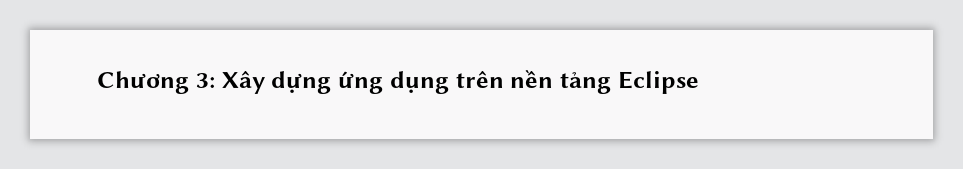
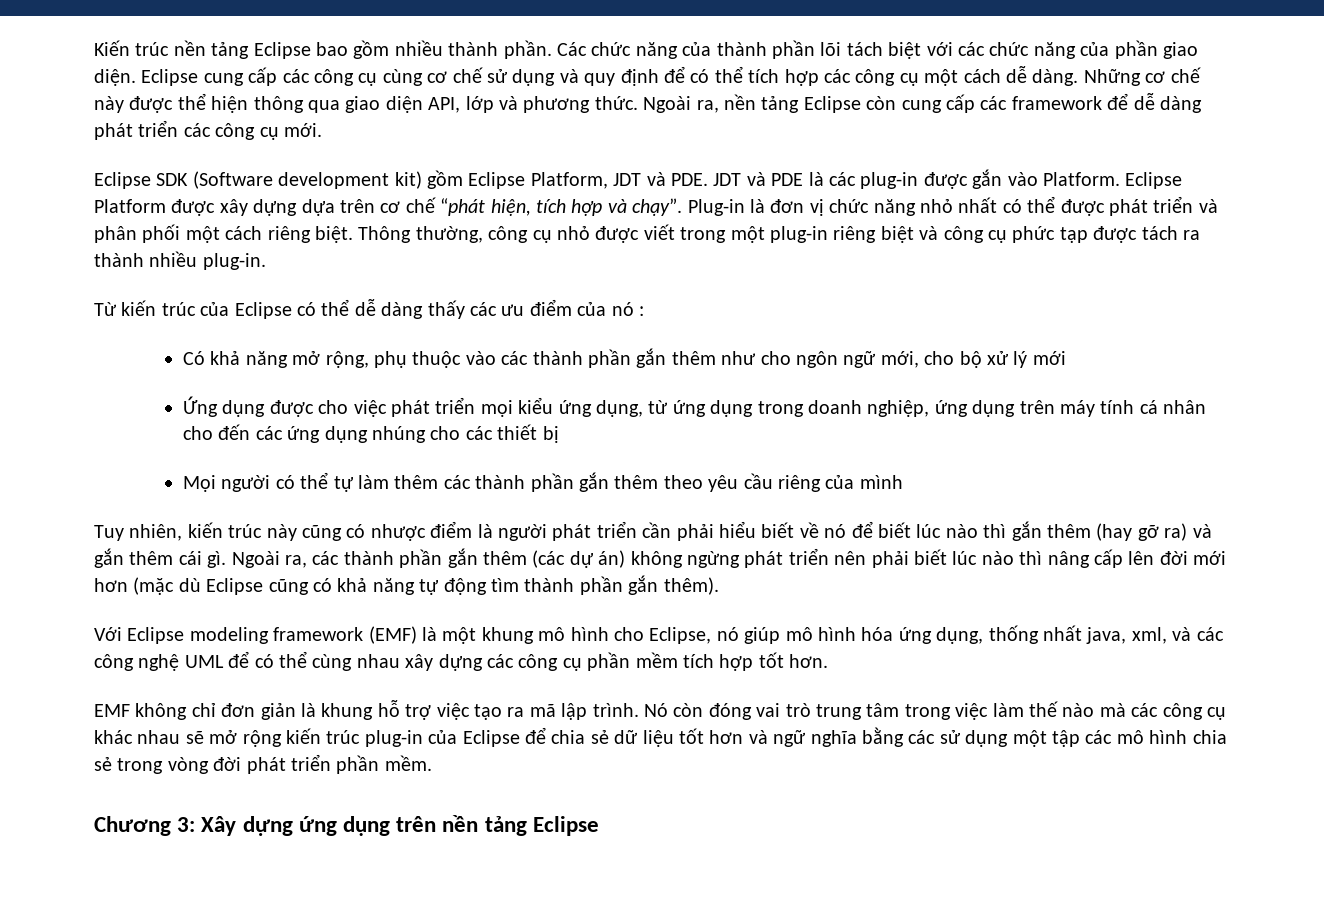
(97, 82) none -> [94,40,1198,59] [94,66,1201,86] [94,93,1202,113] [94,120,322,140] [94,169,1183,189] [94,196,1218,216] [94,224,1200,243] [94,251,266,270] [94,299,644,319] [183,348,1066,368] [183,396,1207,417] [183,424,559,443] [183,472,903,492] [94,521,1212,541] [94,548,1227,568] [94,575,719,595] [94,625,1224,644] [94,651,829,671] [94,700,1226,720] [94,727,1227,747] [94,754,432,774] Kiến trúc nền tảng Eclipse bao gồm nhiều thành phần. Các chức năng của thành phần lõi tách biệt với các chức năng của phần giao diện. Eclipse cung cấp các công cụ cùng cơ chế sử dụng và quy định để có thể tích hợp các công cụ một cách dễ dàng. Những cơ chế này được thể hiện thông qua giao diện API, lớp và phương thức. Ngoài ra, nền tảng Eclipse còn cung cấp các framework để dễ dàng phát triển các công cụ mới. // Eclipse SDK (Software development kit) gồm Eclipse Platform, JDT và PDE. JDT và PDE là các plug-in được gắn vào Platform. Eclipse Platform được xây dựng dựa trên cơ chế “phát hiện, tích hợp và chạy”. Plug-in là đơn vị chức năng nhỏ nhất có thể được phát triển và phân phối một cách riêng biệt. Thông thường, công cụ nhỏ được viết trong một plug-in riêng biệt và công cụ phức tạp được tách ra thành nhiều plug-in. // Từ kiến trúc của Eclipse có thể dễ dàng thấy các ưu điểm của nó : // Có khả năng mở rộng, phụ thuộc vào các thành phần gắn thêm như cho ngôn ngữ mới, cho bộ xử lý mới // Ứng dụng được cho việc phát triển mọi kiểu ứng dụng, từ ứng dụng trong doanh nghiệp, ứng dụng trên máy tính cá nhân cho đến các ứng dụng nhúng cho các thiết bị // Mọi người có thể tự làm thêm các thành phần gắn thêm theo yêu cầu riêng của mình // Tuy nhiên, kiến trúc này cũng có nhược điểm là người phát triển cần phải hiểu biết về nó để biết lúc nào thì gắn thêm (hay gỡ ra) và gắn thêm cái gì. Ngoài ra, các thành phần gắn thêm (các dự án) không ngừng phát triển nên phải biết lúc nào thì nâng cấp lên đời mới hơn (mặc dù Eclipse cũng có khả năng tự động tìm thành phần gắn thêm). // Với Eclipse modeling framework (EMF) là một khung mô hình cho Eclipse, nó giúp mô hình hóa ứng dụng, thống nhất java, xml, và các công nghệ UML để có thể cùng nhau xây dựng các công cụ phần mềm tích hợp tốt hơn. // EMF không chỉ đơn giản là khung hỗ trợ việc tạo ra mã lập trình. Nó còn đóng vai trò trung tâm trong việc làm thế nào mà các công cụ khác nhau sẽ mở rộng kiến trúc plug-in của Eclipse để chia sẻ dữ liệu tốt hơn và ngữ nghĩa bằng các sử dụng một tập các mô hình chia sẻ trong vòng đời phát triển phần mềm. //

